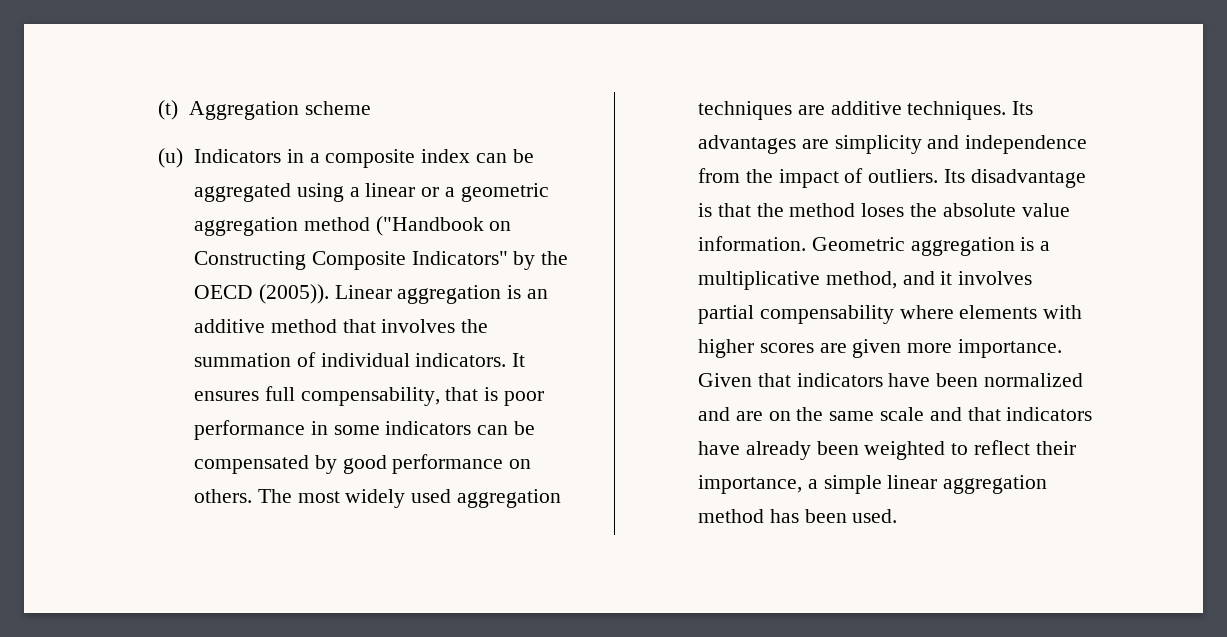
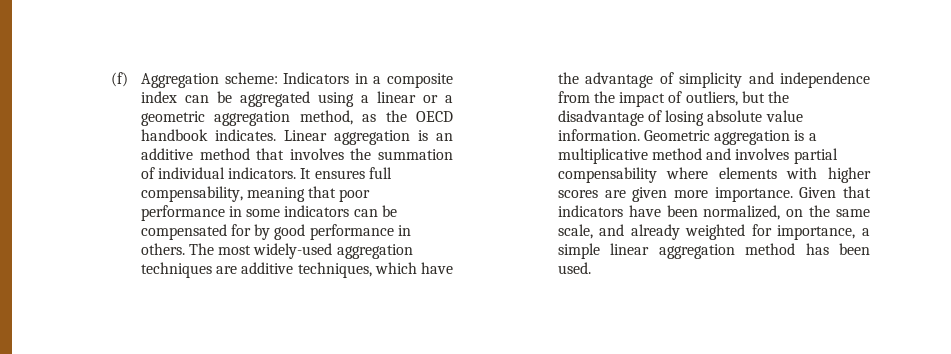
[158,100,371,120] [158,148,184,168] (t) Aggregation scheme // (u) -> [110,72,278,88] (f) Aggregation scheme:
[303,216,512,236] [193,251,569,270] [193,284,329,304] method ("Handbook on Constructing Composite Indicators" by the OECD (2005)). -> [299,110,453,125] [140,129,276,141] method, as the OECD handbook indicates.
[445,387,499,401] that is -> [247,186,337,202] meaning that
(309, 464) none -> [231,224,252,236] for
[509,459,532,469] on -> [397,225,411,236] in
[345,489,452,508] widely used -> [253,243,333,259] widely-used
[907,101,1034,120] [697,135,829,154] techniques. Its advantages are -> [297,262,453,278] [557,72,674,88] techniques, which have the advantage of
[868,169,1086,188] [697,203,937,217] outliers. Its disadvantage is that the method loses the -> [685,91,790,106] [557,110,705,126] outliers, but the disadvantage of losing
[825,271,953,289] method, and it -> [652,148,732,160] method and
[983,373,1083,387] [697,407,1093,421] [697,440,1076,460] normalized and are on the same scale and that indicators have already been weighted to reflect their -> [703,205,870,220] [557,224,772,240] normalized, on the same scale, and already weighted for

